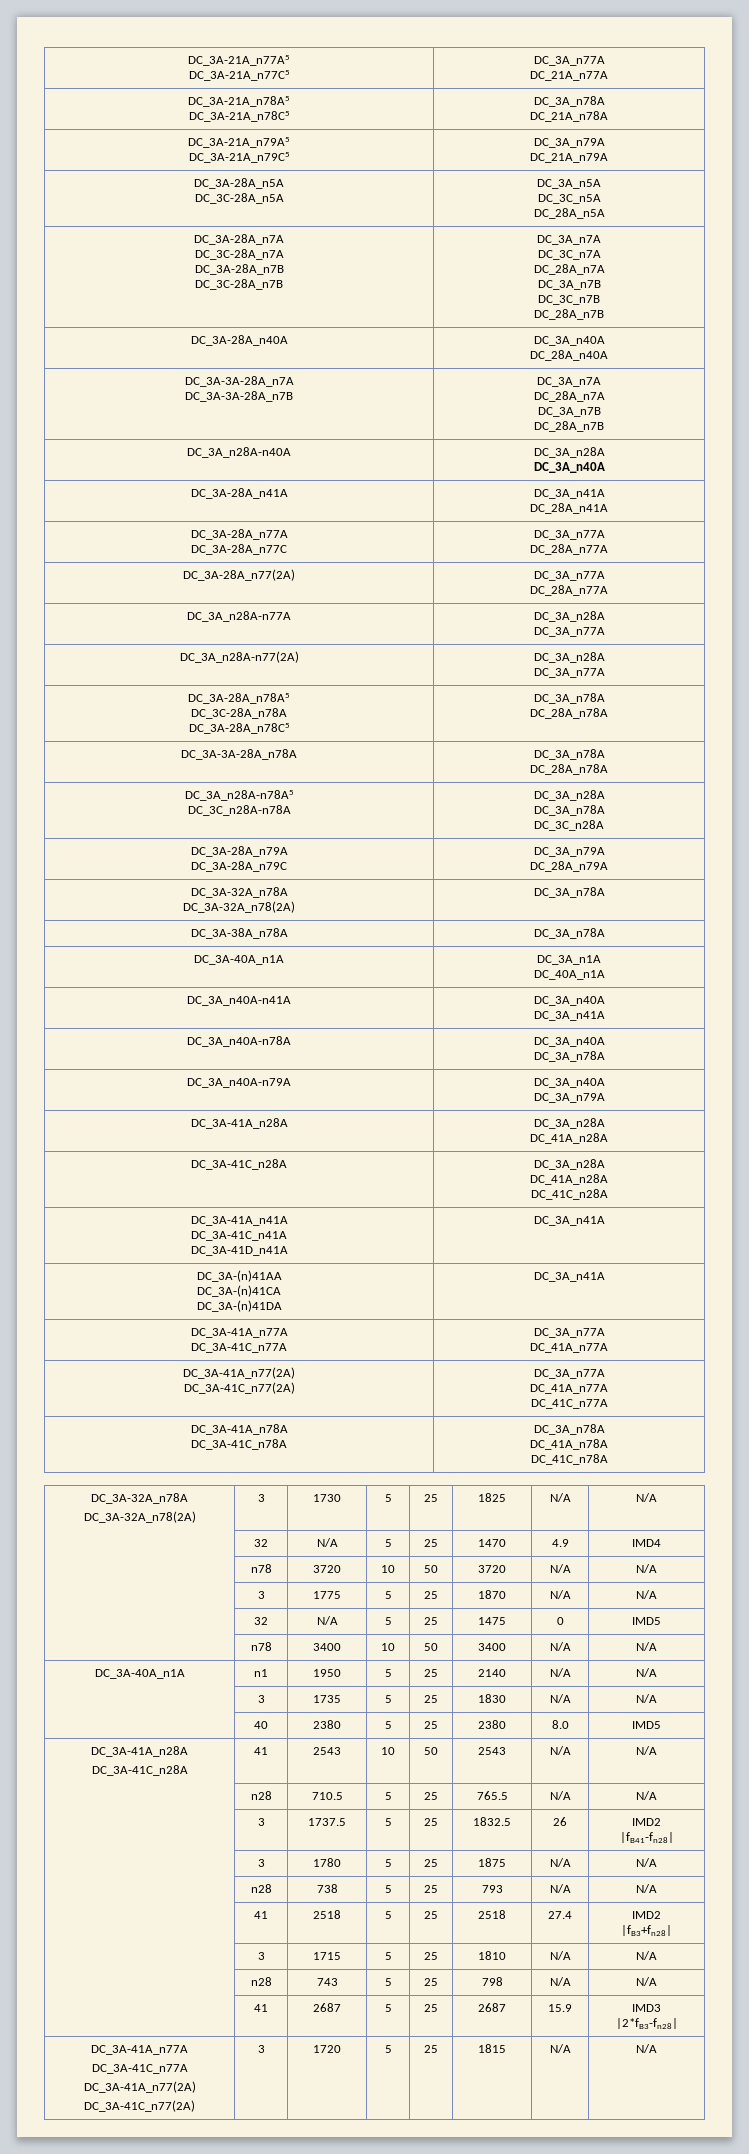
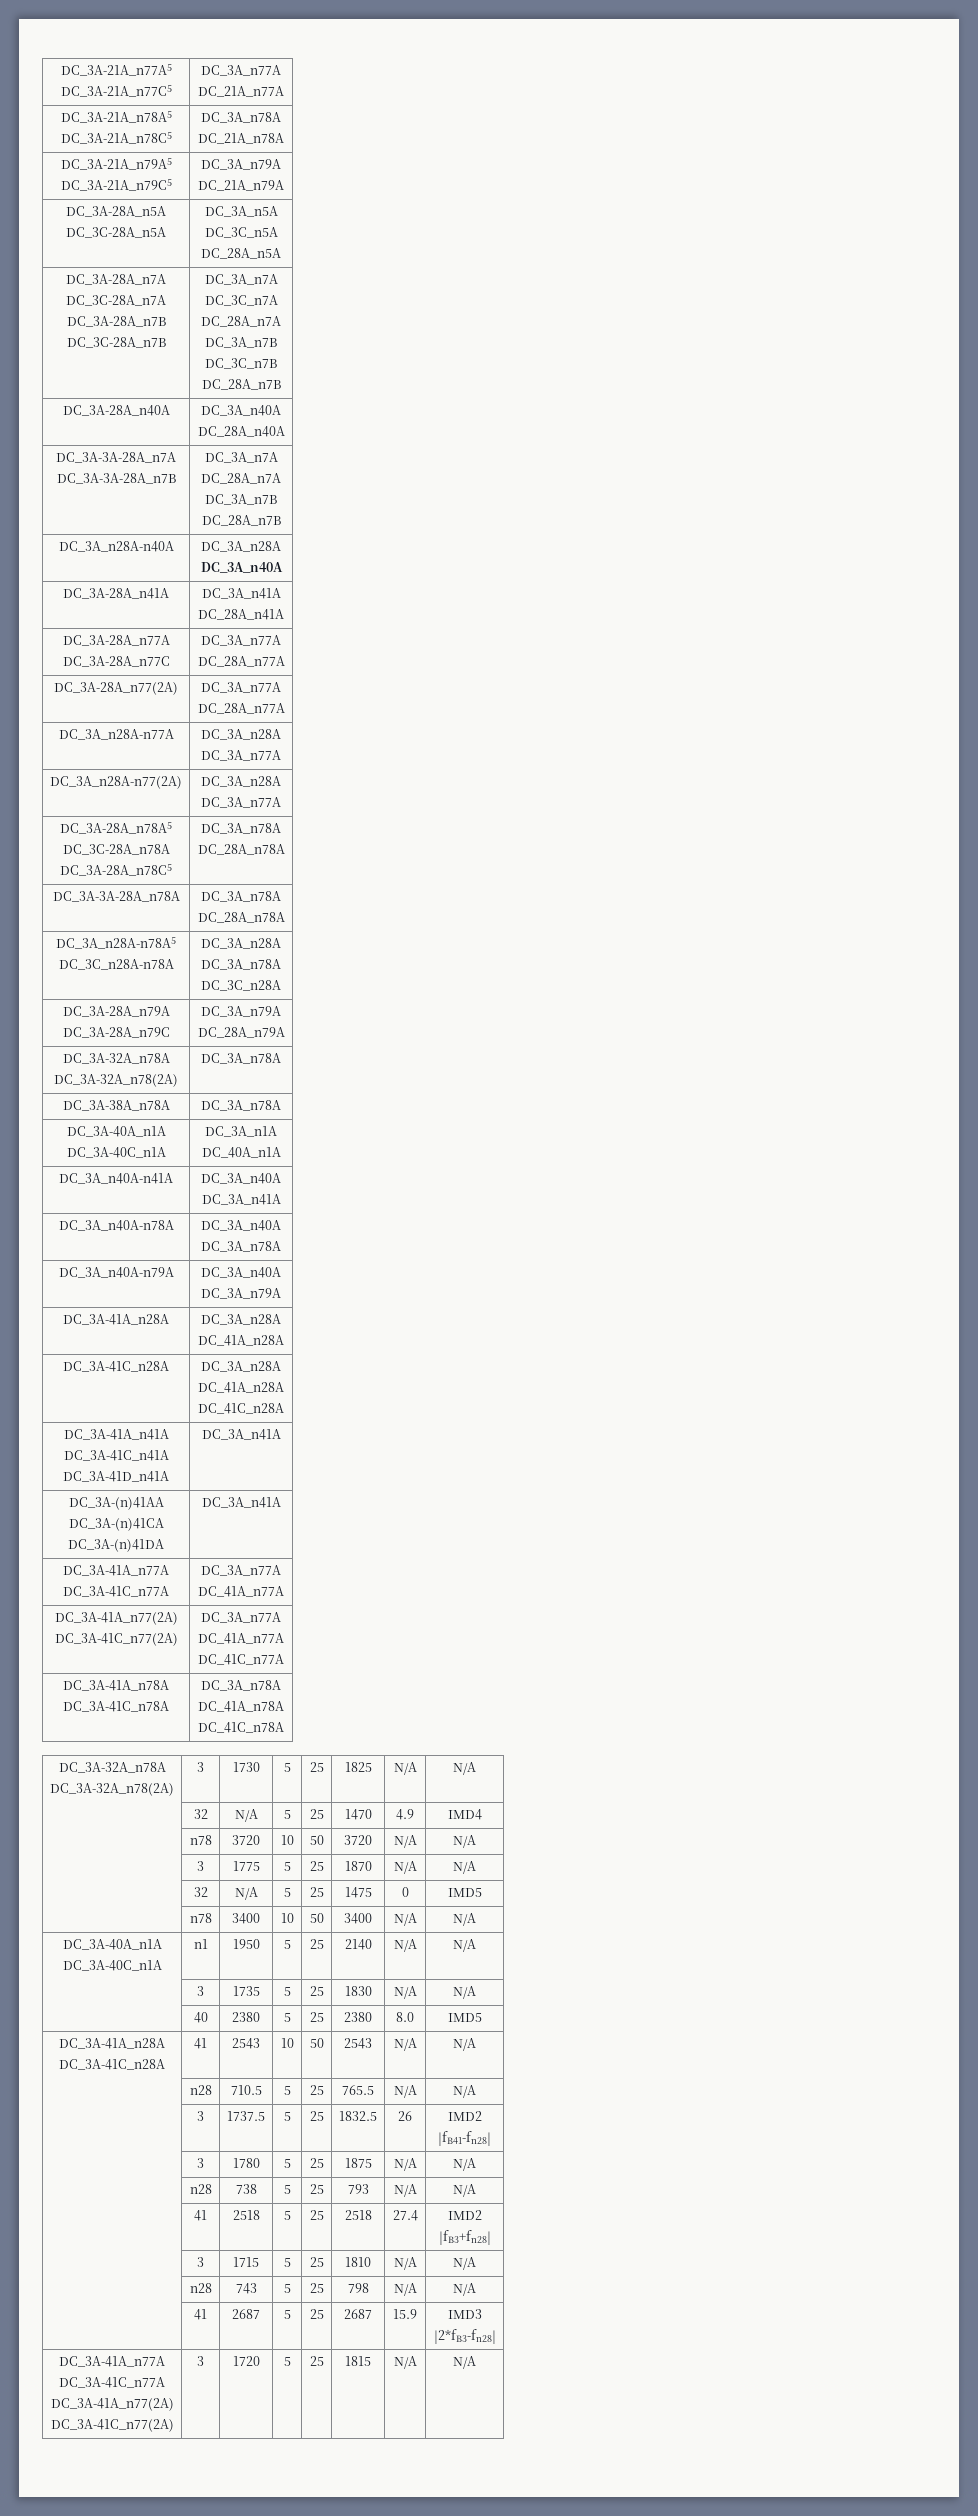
(284, 960) none -> [66,1147,166,1158] // DC_3A-40C_n1A
(185, 1674) none -> [62,1960,162,1971] // DC_3A-40C_n1A

